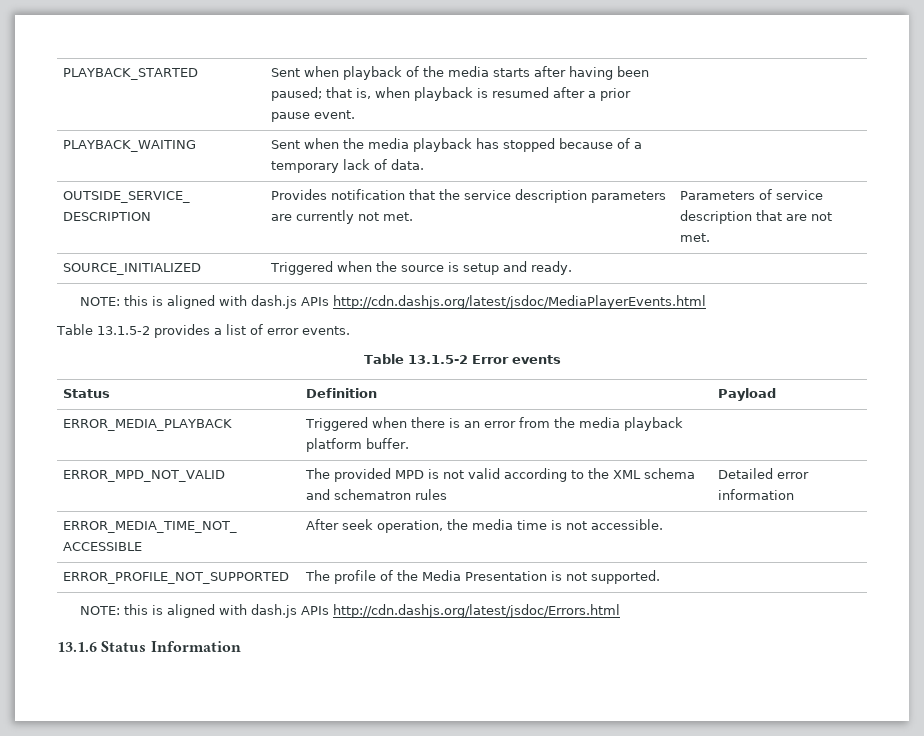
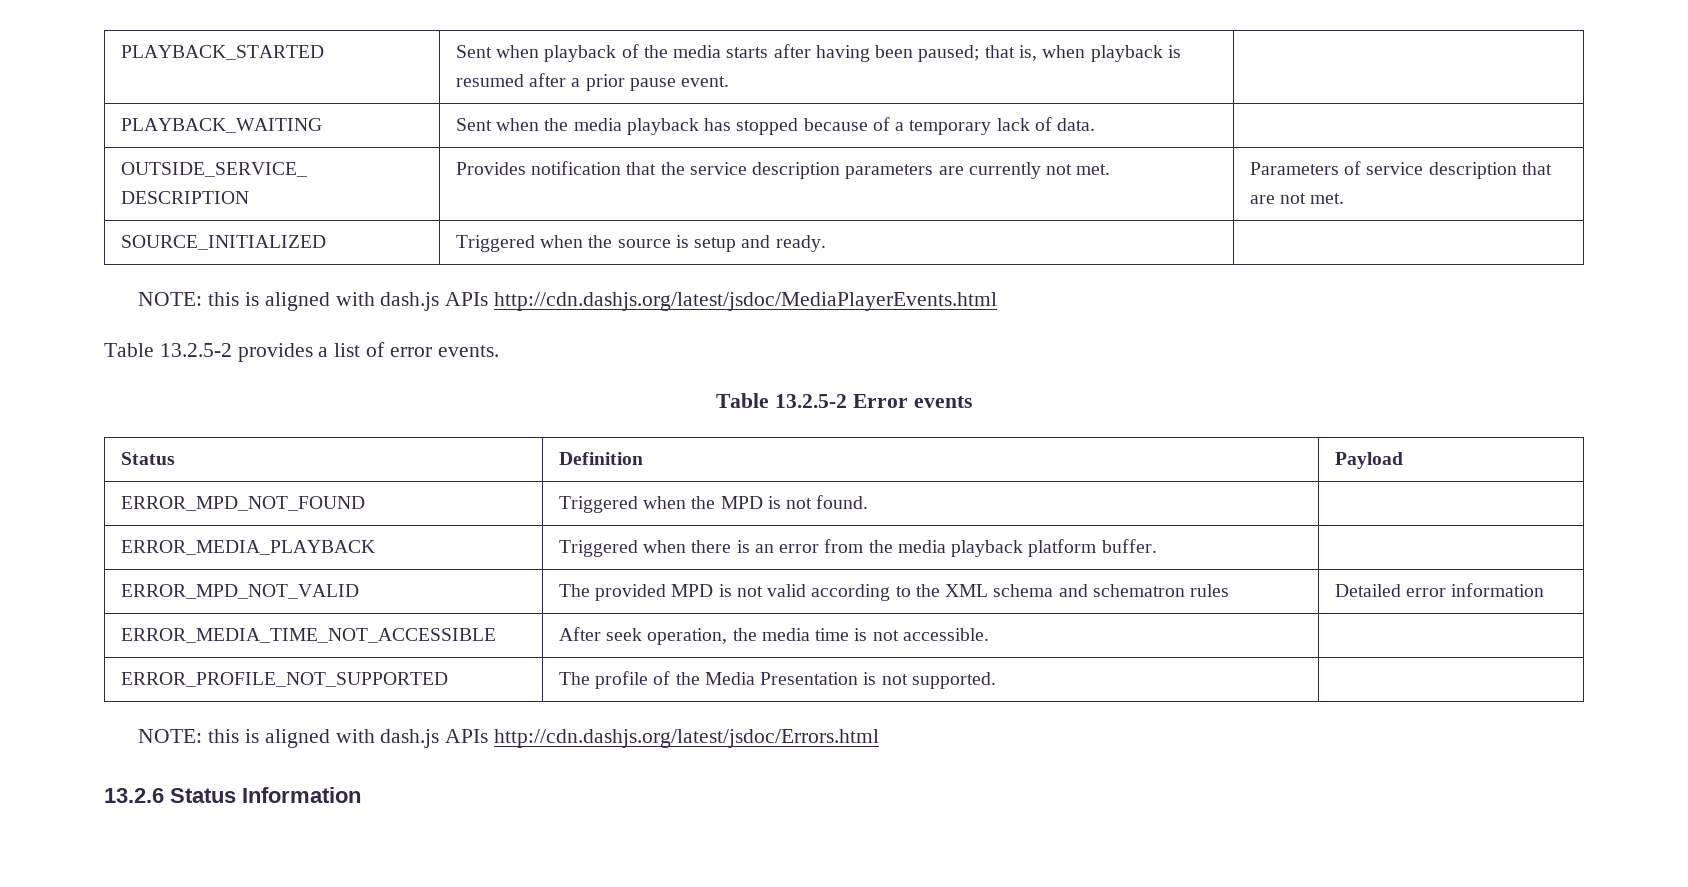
[96,326,150,335] 13.1.5-2 -> [159,343,232,357] 13.2.5-2
[407,355,468,364] 13.1.5-2 -> [775,394,848,408] 13.2.5-2
(777, 394) none -> [120,496,365,511] [558,495,869,513] // ERROR_MPD_NOT_FOUND | Triggered when the MPD is not found. |
[57,642,97,652] 13.1.6 -> [104,788,164,803] 13.2.6

